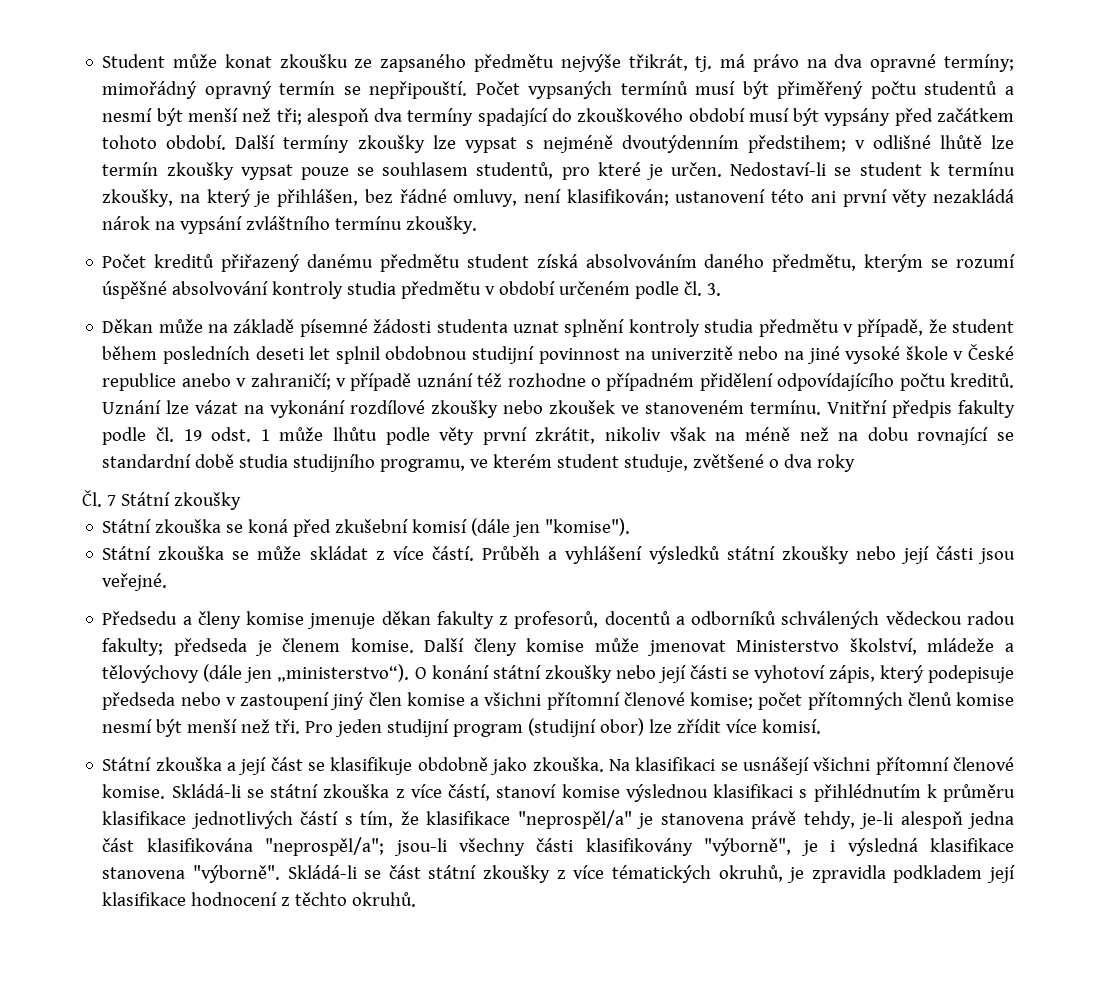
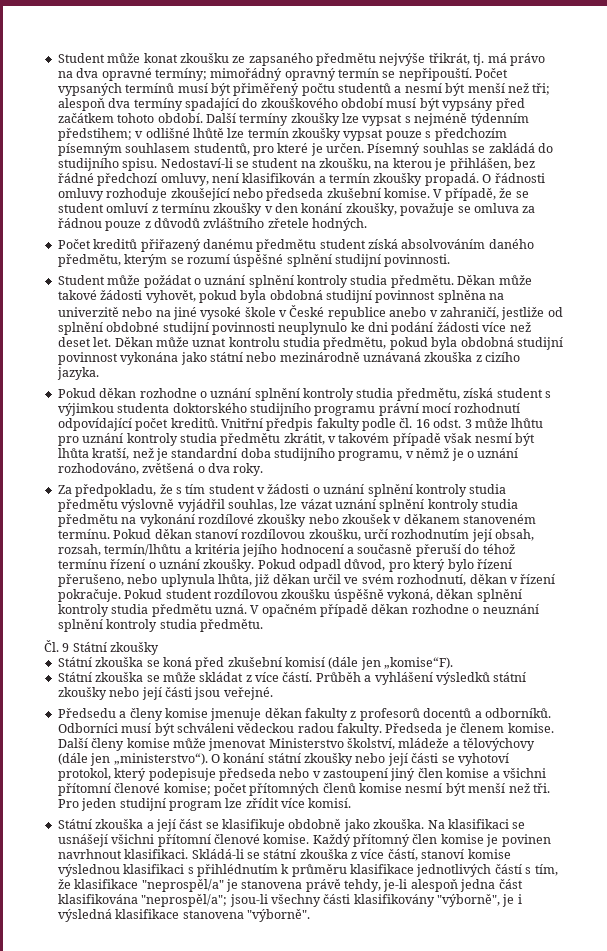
[621,135,739,153] dvoutýdenním -> [470,113,529,126] týdenním
[357,167,375,176] se -> [425,128,507,141] [57,143,122,156] s předchozím písemným
[730,162,1015,176] [102,189,251,207] Nedostaví-li se student k termínu zkoušky, na který -> [367,143,553,156] [57,158,432,171] Písemný souhlas se zakládá do studijního spisu. Nedostaví-li se student na zkoušku, na kterou
(447, 196) none -> [97,173,158,186] předchozí
[566,189,1015,207] [102,216,478,234] klasifikován; ustanovení této ani první věty nezakládá nárok na vypsání zvláštního termínu zkoušky. -> [242,173,545,186] [57,188,529,201] [57,203,536,216] [57,218,367,231] klasifikován a termín zkoušky propadá. O řádnosti omluvy rozhoduje zkoušející nebo předseda zkušební komise. V případě, že se student omluví z termínu zkoušky v den konání zkoušky, považuje se omluva za řádnou pouze z důvodů zvláštního zřetele hodných.
[172,281,722,299] [102,319,1014,337] [102,346,620,364] absolvování kontroly studia předmětu v období určeném podle čl. 3. // Děkan může na základě písemné žádosti studenta uznat splnění kontroly studia předmětu v případě, že student během posledních deseti let splnil obdobnou studijní povinnost -> [286,254,451,267] [57,275,532,288] [57,290,486,303] splnění studijní povinnosti. // Student může požádat o uznání splnění kontroly studia předmětu. Děkan může takové žádosti vyhovět, pokud byla obdobná studijní povinnost splněna
[250,373,1014,391] [102,400,239,414] zahraničí; v případě uznání též rozhodne o případném přidělení odpovídajícího počtu kreditů. Uznání lze vázat -> [439,307,563,320] [57,322,531,335] [57,337,563,350] [57,352,521,365] [56,367,99,380] [57,388,551,401] [57,403,521,416] [57,418,544,431] [57,433,535,446] [57,448,519,461] [57,463,264,476] [57,484,507,497] [57,499,519,512] [57,514,118,527] zahraničí, jestliže od splnění obdobné studijní povinnosti neuplynulo ke dni podání žádosti více než deset let. Děkan může uznat kontrolu studia předmětu, pokud byla obdobná studijní povinnost vykonána jako státní nebo mezinárodně uznávaná zkouška z cizího jazyka. // Pokud děkan rozhodne o uznání splnění kontroly studia předmětu, získá student s výjimkou studenta doktorského studijního programu právní mocí rozhodnutí odpovídající počet kreditů. Vnitřní předpis fakulty podle čl. 16 odst. 3 může lhůtu pro uznání kontroly studia předmětu zkrátit, v takovém případě však nesmí být lhůta kratší, než je standardní doba studijního programu, v němž je o uznání rozhodováno, zvětšená o dva roky. // Za předpokladu, že s tím student v žádosti o uznání splnění kontroly studia předmětu výslovně vyjádřil souhlas, lze vázat uznání splnění kontroly studia předmětu
[621,400,1016,418] [102,427,1014,445] [102,454,856,472] ve stanoveném termínu. Vnitřní předpis fakulty podle čl. 19 odst. 1 může lhůtu podle věty první zkrátit, nikoliv však na méně než na dobu rovnající se standardní době studia studijního programu, ve kterém student studuje, zvětšené o dva roky -> [393,514,537,524] [57,529,535,542] [57,544,515,557] [57,559,512,572] [57,574,556,587] [57,589,522,602] [57,604,539,617] [57,619,263,632] v děkanem stanoveném termínu. Pokud děkan stanoví rozdílovou zkoušku, určí rozhodnutím její obsah, rozsah, termín/lhůtu a kritéria jejího hodnocení a současně přeruší do téhož termínu řízení o uznání zkoušky. Pokud odpadl důvod, pro který bylo řízení přerušeno, nebo uplynula lhůta, již děkan určil ve svém rozhodnutí, děkan v řízení pokračuje. Pokud student rozdílovou zkoušku úspěšně vykoná, děkan splnění kontroly studia předmětu uzná. V opačném případě děkan rozhodne o neuznání splnění kontroly studia předmětu.
[106,495,116,506] 7 -> [62,643,70,652] 9
[545,518,631,536] "komise"). -> [384,657,454,669] „komise“F).
[514,611,599,629] profesorů, -> [359,708,420,721] profesorů
[691,611,1015,629] [102,638,247,656] odborníků schválených vědeckou radou fakulty; předseda -> [484,708,551,718] [57,723,443,736] odborníků. Odborníci musí být schváleni vědeckou radou fakulty. Předseda
[828,665,875,683] zápis, -> [57,768,111,781] protokol,
[528,718,645,737] (studijní obor) -> (222, 806) none
(166, 791) none -> [312,834,551,847] [57,849,189,859] Každý přítomný člen komise je povinen navrhnout klasifikaci.
[287,865,1015,883] [102,892,417,907] Skládá-li se část státní zkoušky z více tématických okruhů, je zpravidla podkladem její klasifikace hodnocení z těchto okruhů. -> (310, 915) none

